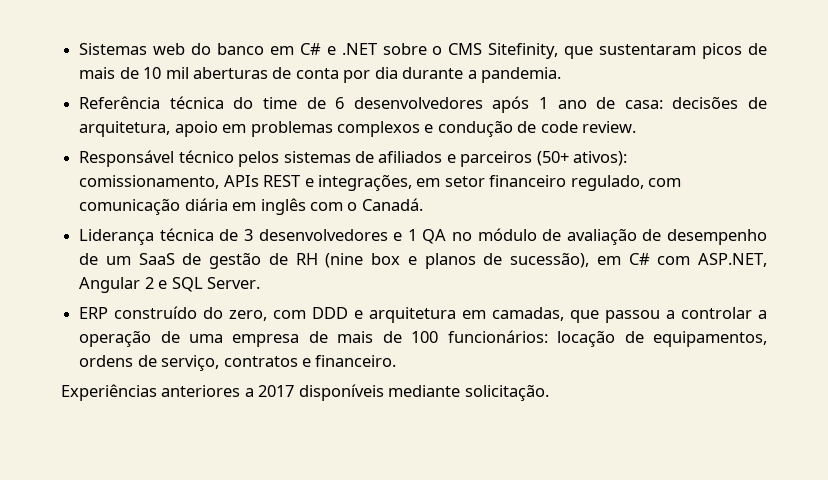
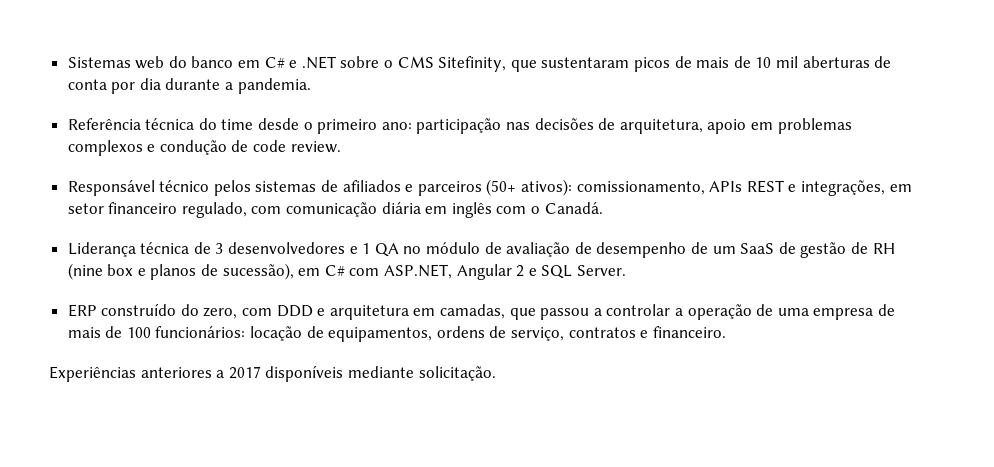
[306,96,663,113] de 6 desenvolvedores após 1 ano de casa: -> [258,118,531,134] desde o primeiro ano: participação nas

